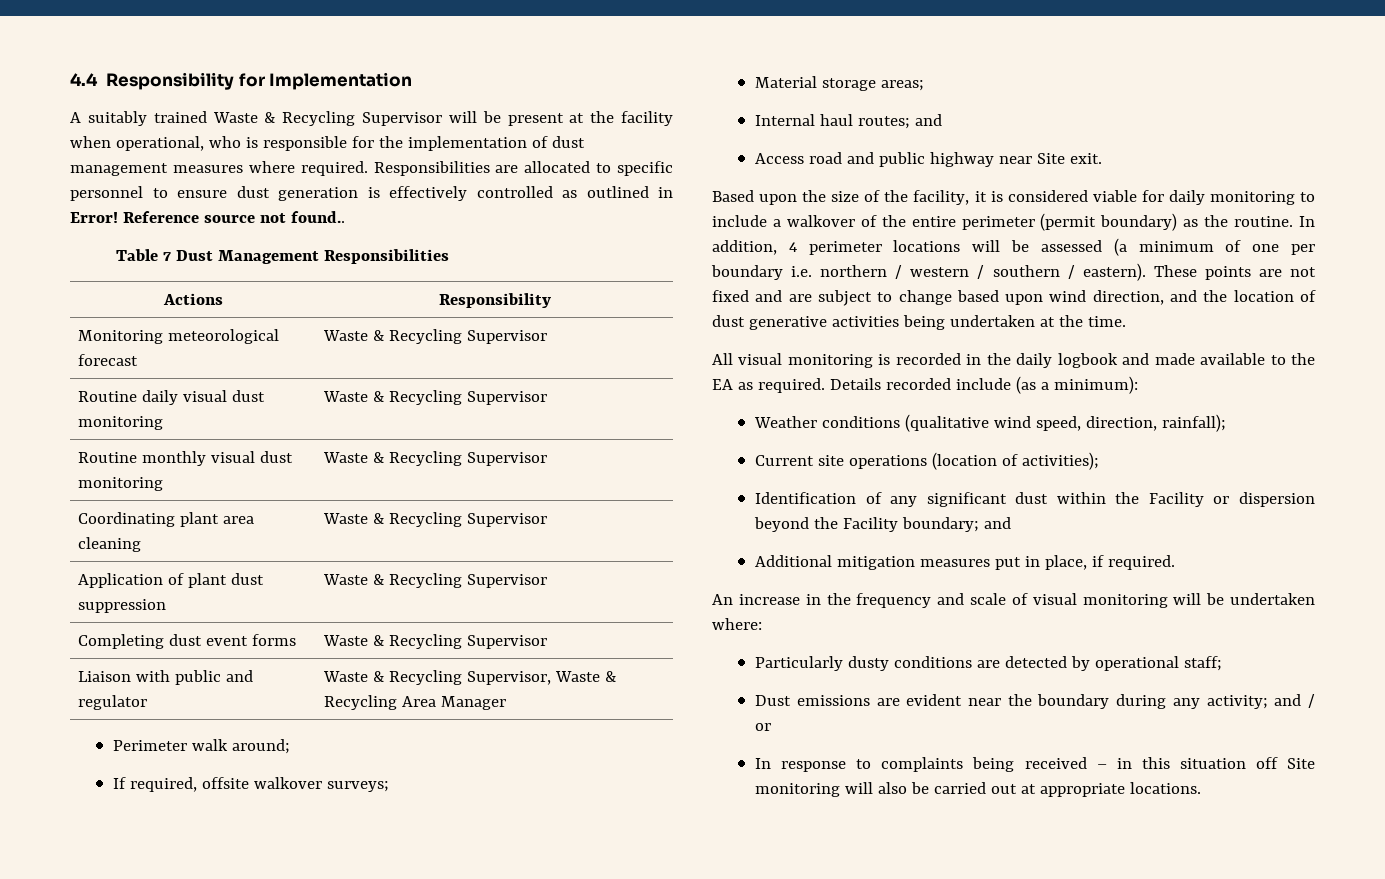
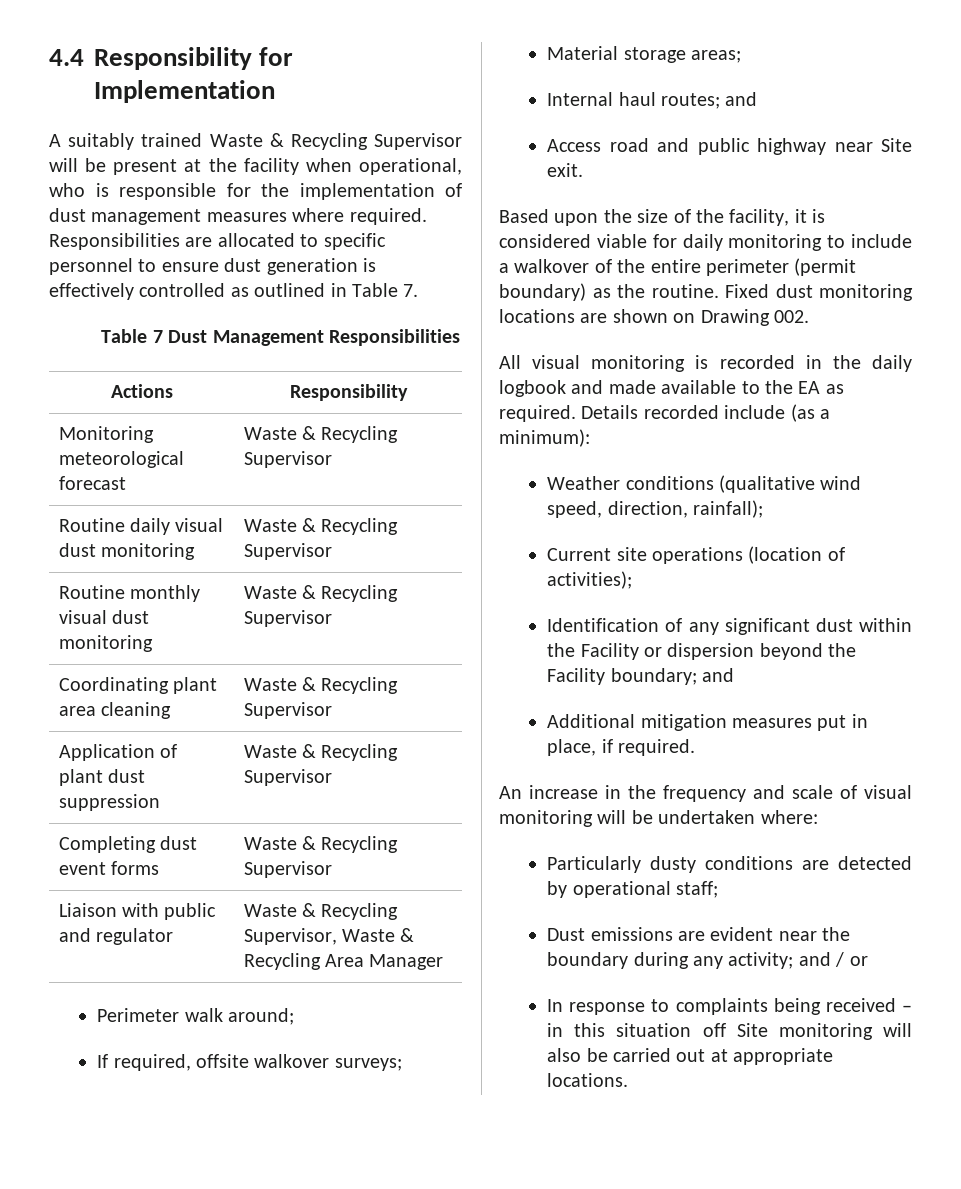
[70,211,345,223] Error! Reference source not found.. -> [352,283,419,297] Table 7.
[1299,216,1315,227] [712,238,1315,256] [711,263,1316,281] [712,290,1316,306] [712,315,1126,330] In addition, 4 perimeter locations will be assessed (a minimum of one per boundary i.e. northern / western / southern / eastern). These points are not fixed and are subject to change based upon wind direction, and the location of dust generative activities being undertaken at the time. -> [725,284,913,301] [499,309,809,326] Fixed dust monitoring locations are shown on Drawing 002.

